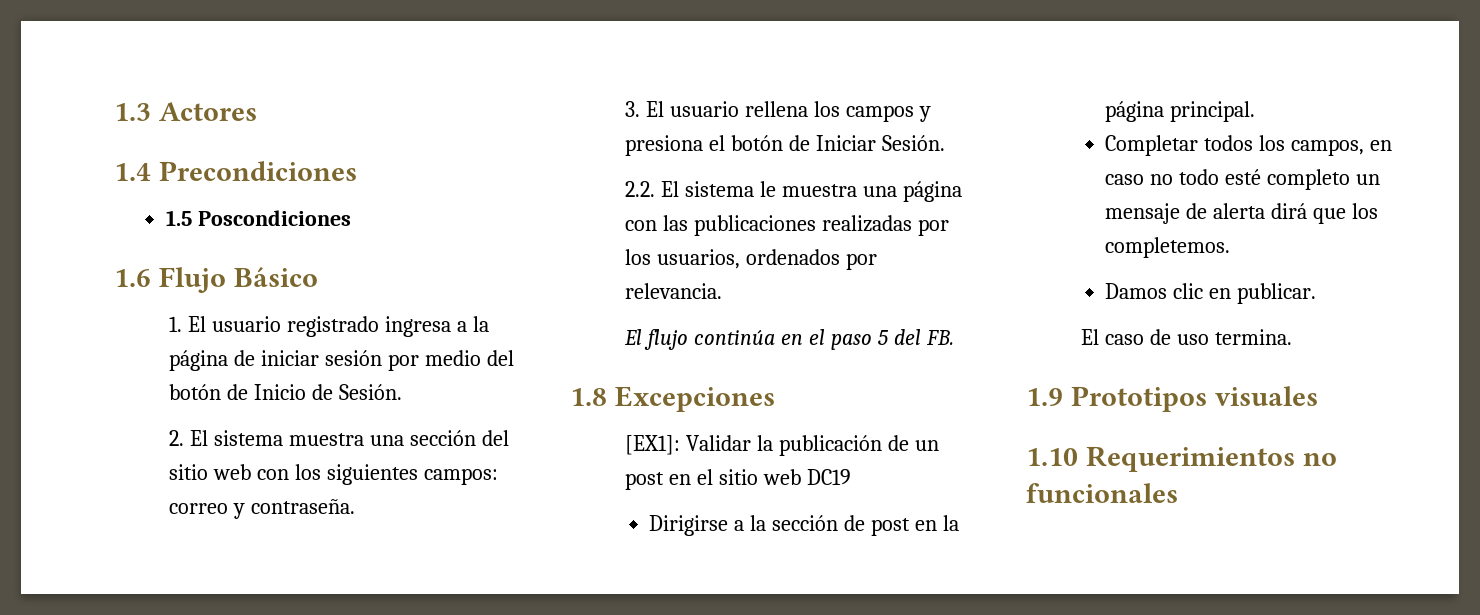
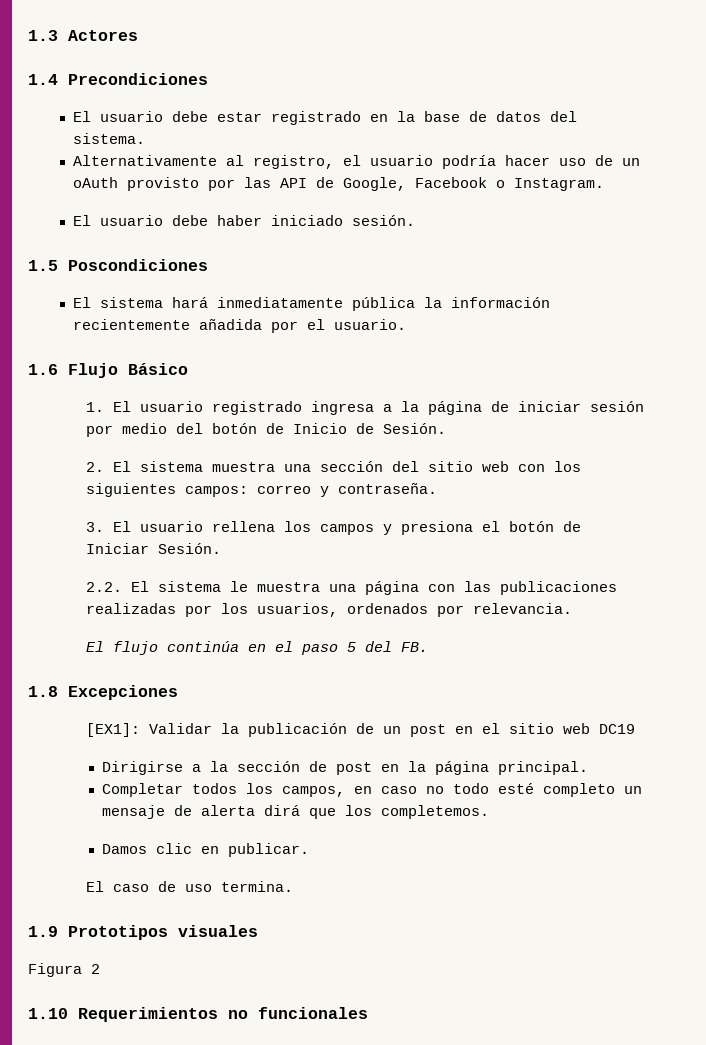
[165,210,351,226] 1.5 Poscondiciones -> [73,111,578,125] [73,133,146,144] [73,155,641,169] [73,177,605,191] [73,215,416,226] [28,259,208,271] [73,297,551,311] [73,319,407,333] El usuario debe estar registrado en la base de datos del sistema. // Alternativamente al registro, el usuario podría hacer uso de un oAuth provisto por las API de Google, Facebook o Instagram. // El usuario debe haber iniciado sesión. // 1.5 Poscondiciones // El sistema hará inmediatamente pública la información recientemente añadida por el usuario.
(1318, 396) none -> [28,963,100,977] // Figura 2

